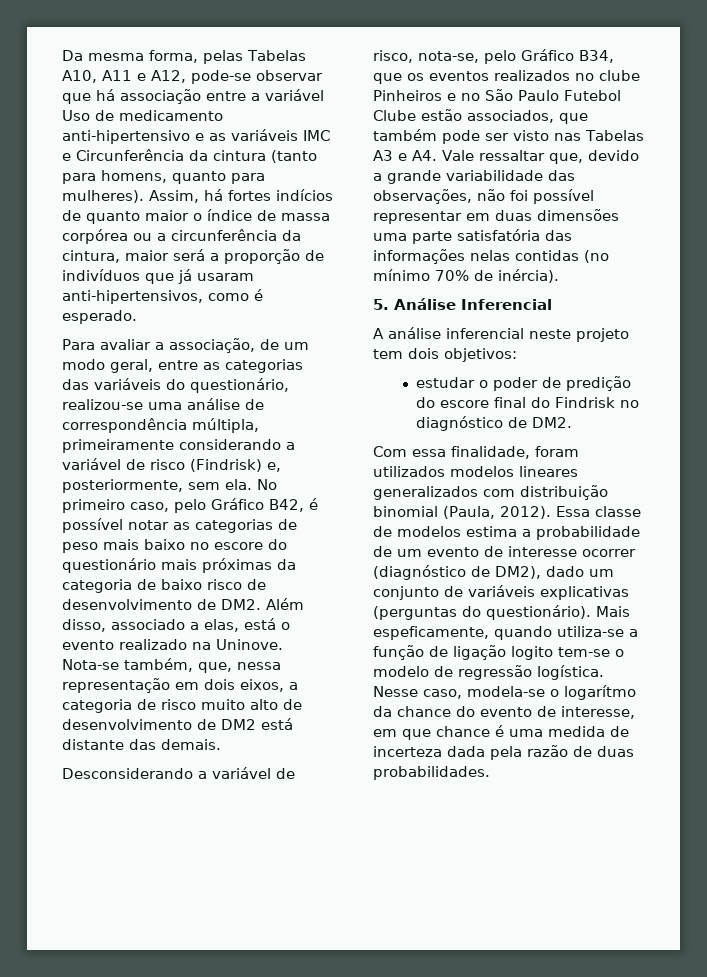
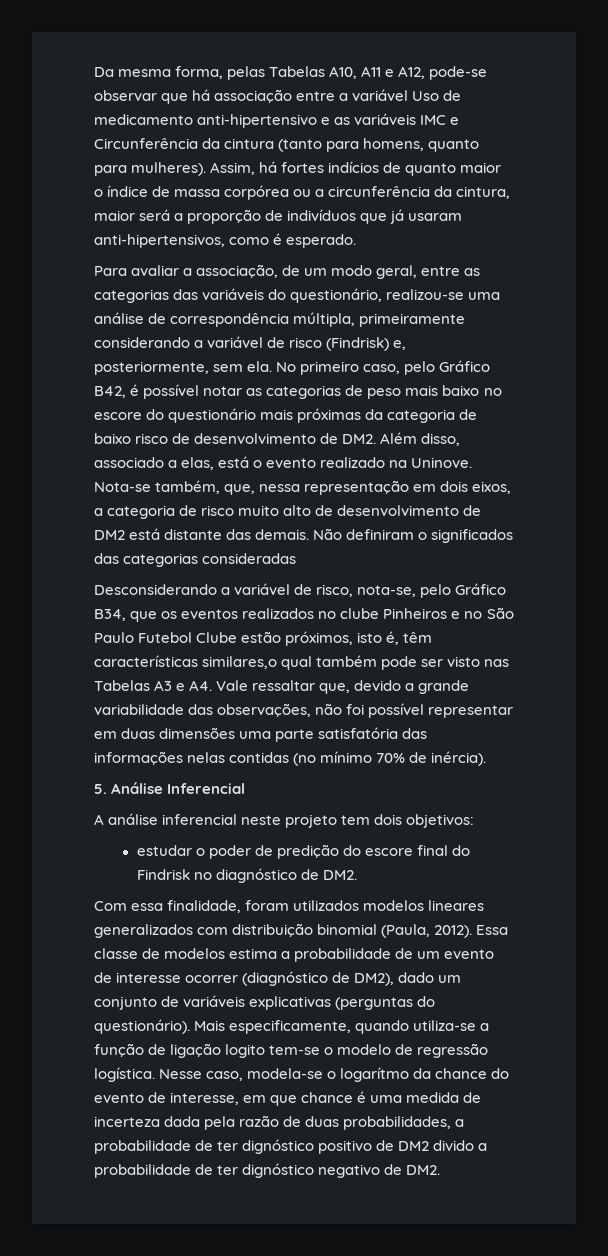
(221, 744) none -> [313,528,514,543] [94,553,297,567] Não definiram o significados das categorias consideradas
[467,110,588,124] associados, que -> [285,631,433,646] [94,655,313,670] próximos, isto é, têm características similares,o qual
[373,626,489,640] espeficamente, -> [229,1020,352,1034] especificamente,
[373,766,490,780] probabilidades. -> [343,1116,465,1130] [94,1139,488,1154] [94,1163,441,1178] probabilidades, a probabilidade de ter dignóstico positivo de DM2 divido a probabilidade de ter dignóstico negativo de DM2.

